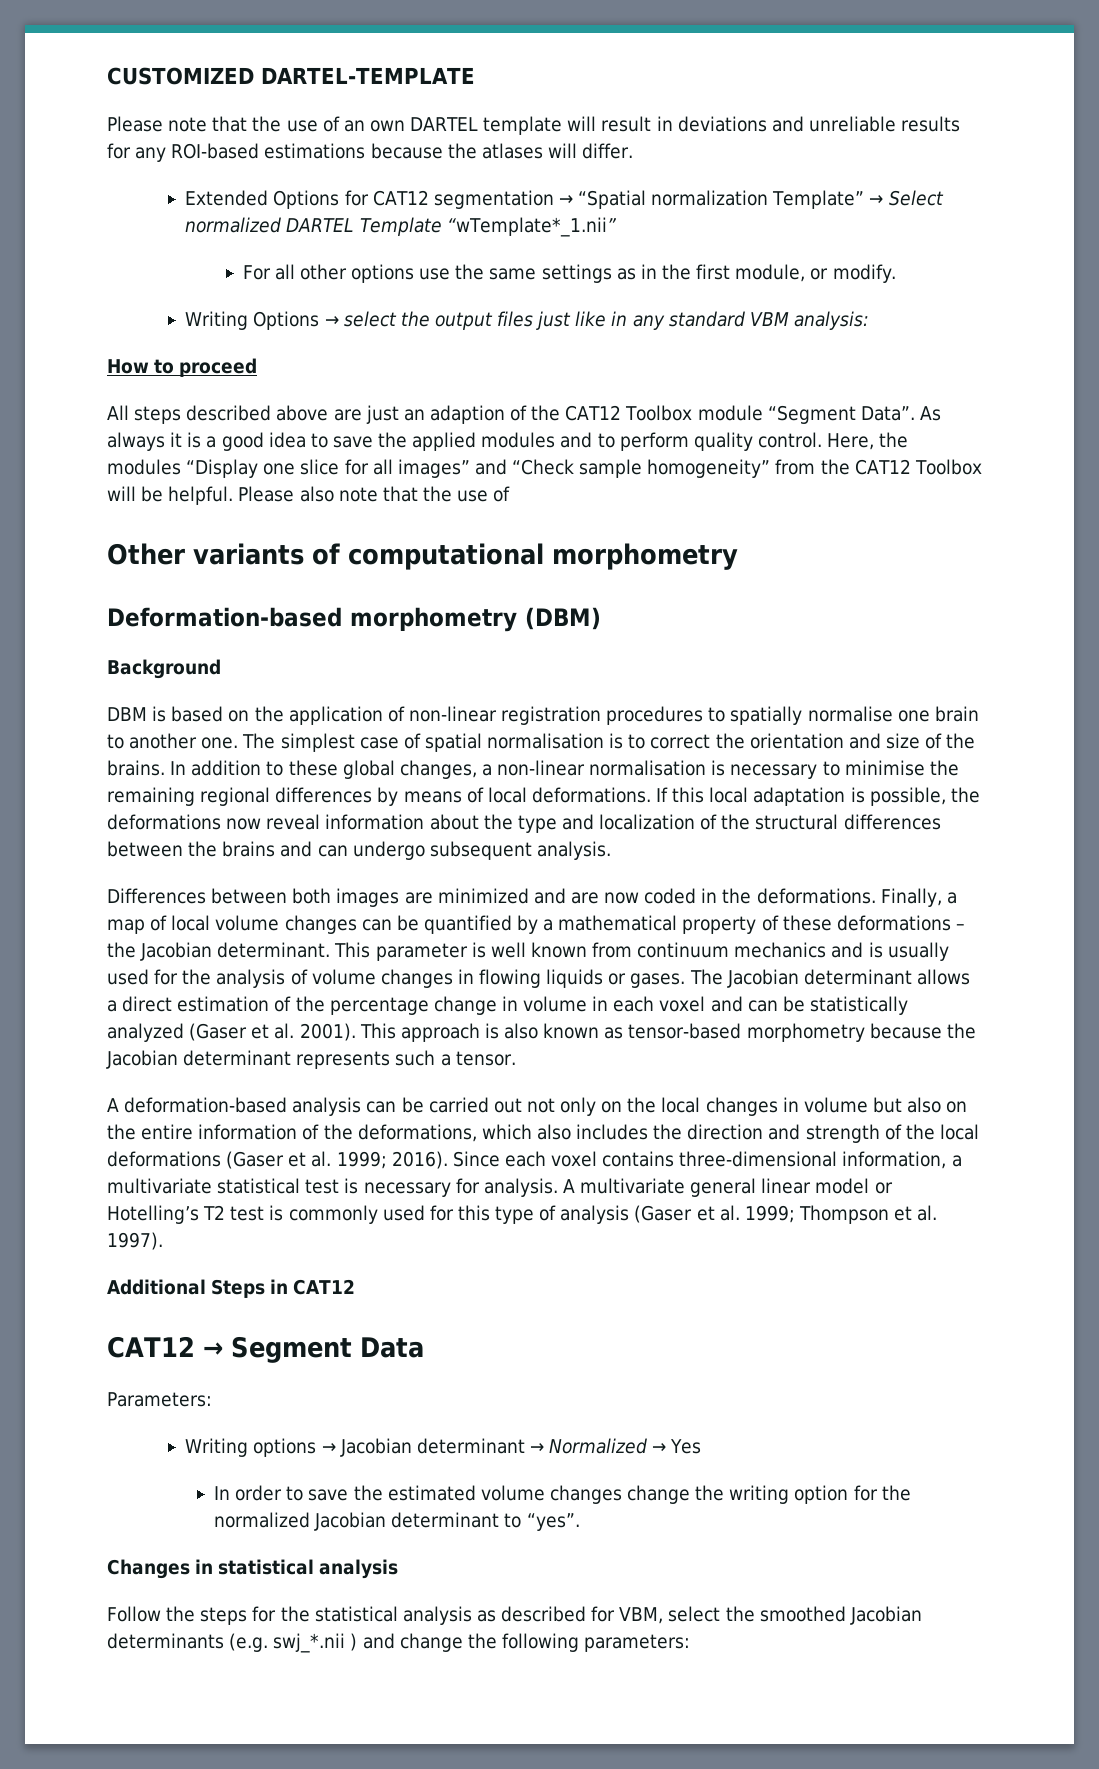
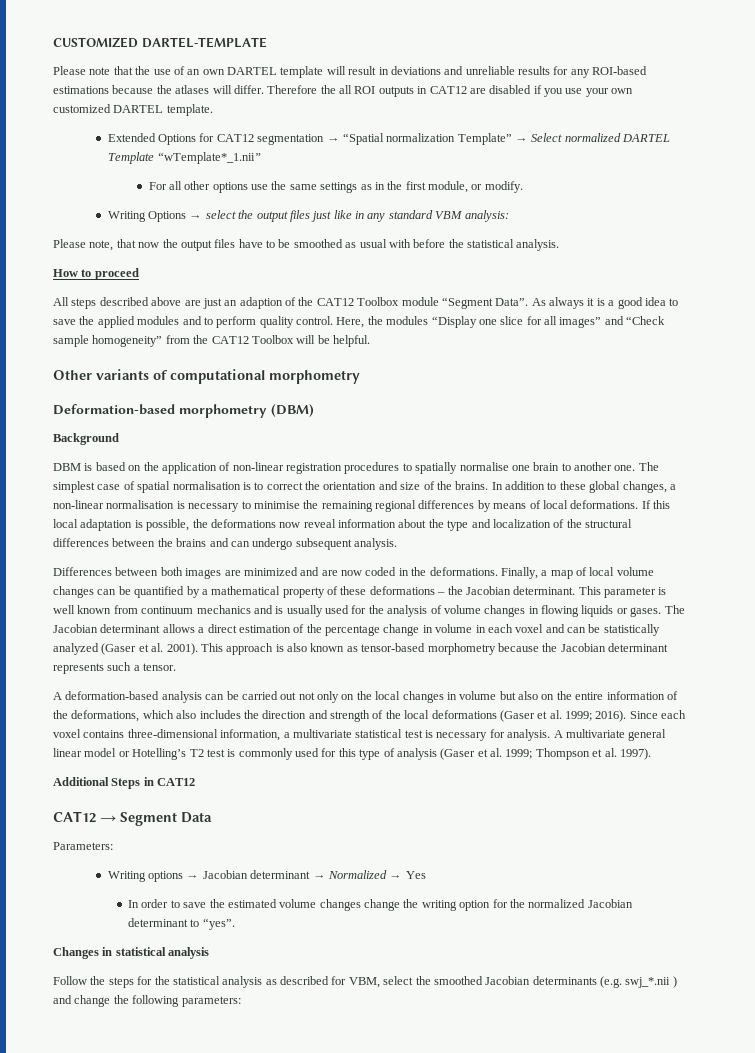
(634, 151) none -> [267,85,634,97] [53,104,213,116] Therefore the all ROI outputs in CAT12 are disabled if you use your own customized DARTEL template.
(869, 320) none -> [53,239,560,251] // Please note, that now the output files have to be smoothed as usual with before the statistical analysis.
[238,486,511,502] Please also note that the use of -> (370, 341) none

